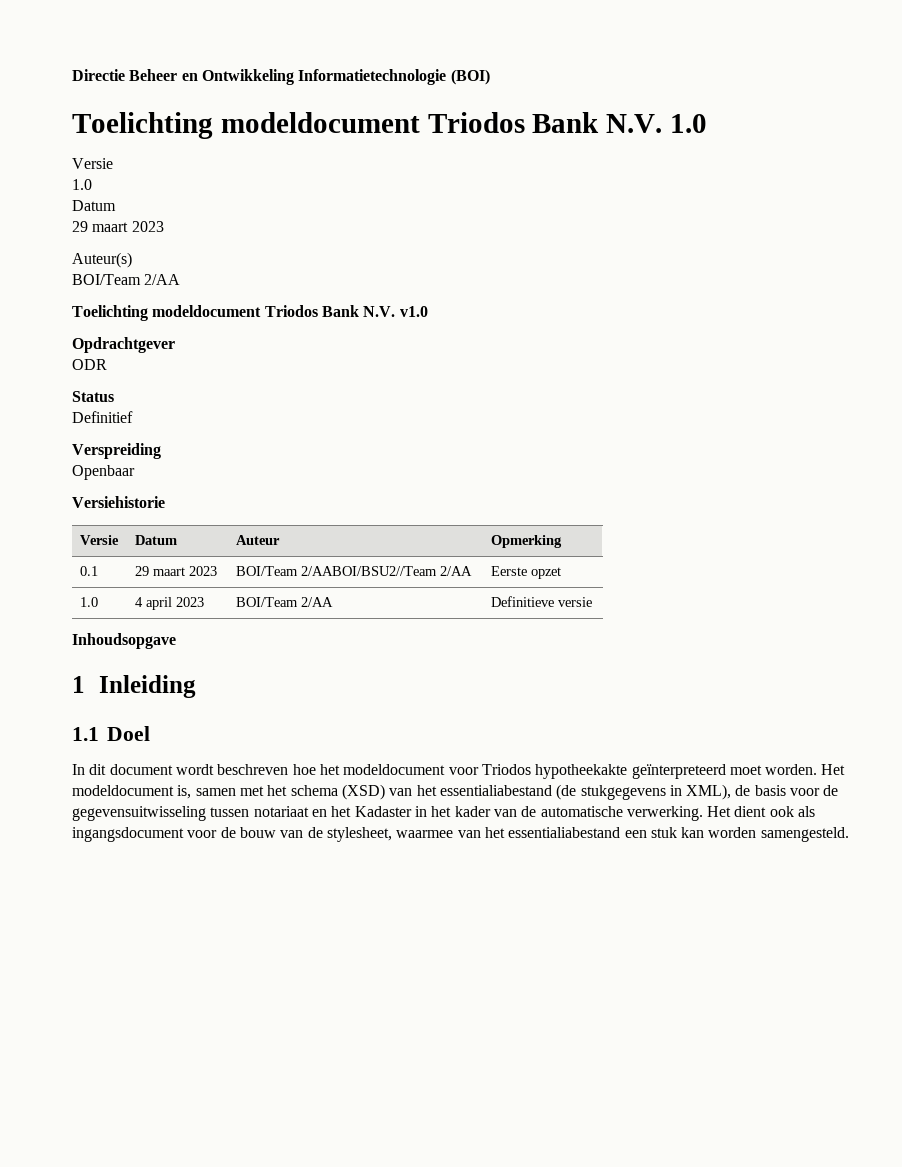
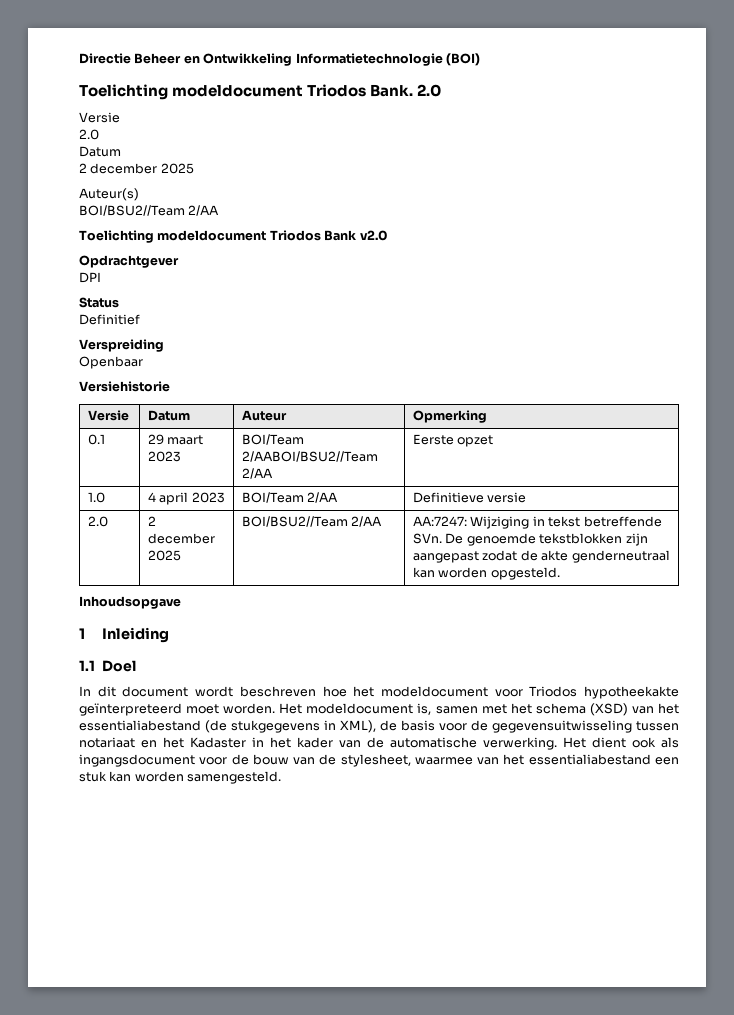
[532,112,708,133] Bank N.V. 1.0 -> [370,84,442,97] Bank. 2.0
[72,179,92,190] 1.0 -> [79,129,99,140] 2.0
[72,221,164,232] 29 maart 2023 -> [79,163,194,174] 2 december 2025
[72,274,141,285] BOI/Team -> [79,205,185,216] BOI/BSU2//Team
[363,306,428,317] N.V. v1.0 -> [359,230,388,241] v2.0
[72,359,107,370] ODR -> [79,272,101,283] DPI
(593, 602) none -> [88,516,109,527] [148,516,157,526] [148,533,216,544] [148,550,182,561] [242,516,383,527] [413,516,662,529] [413,533,648,546] [413,550,670,563] [413,567,560,580] // 2.0 | 2 december 2025 | BOI/BSU2//Team 2/AA | AA:7247: Wijziging in tekst betreffende SVn. De genoemde tekstblokken zijn aangepast zodat de akte genderneutraal kan worden opgesteld.

